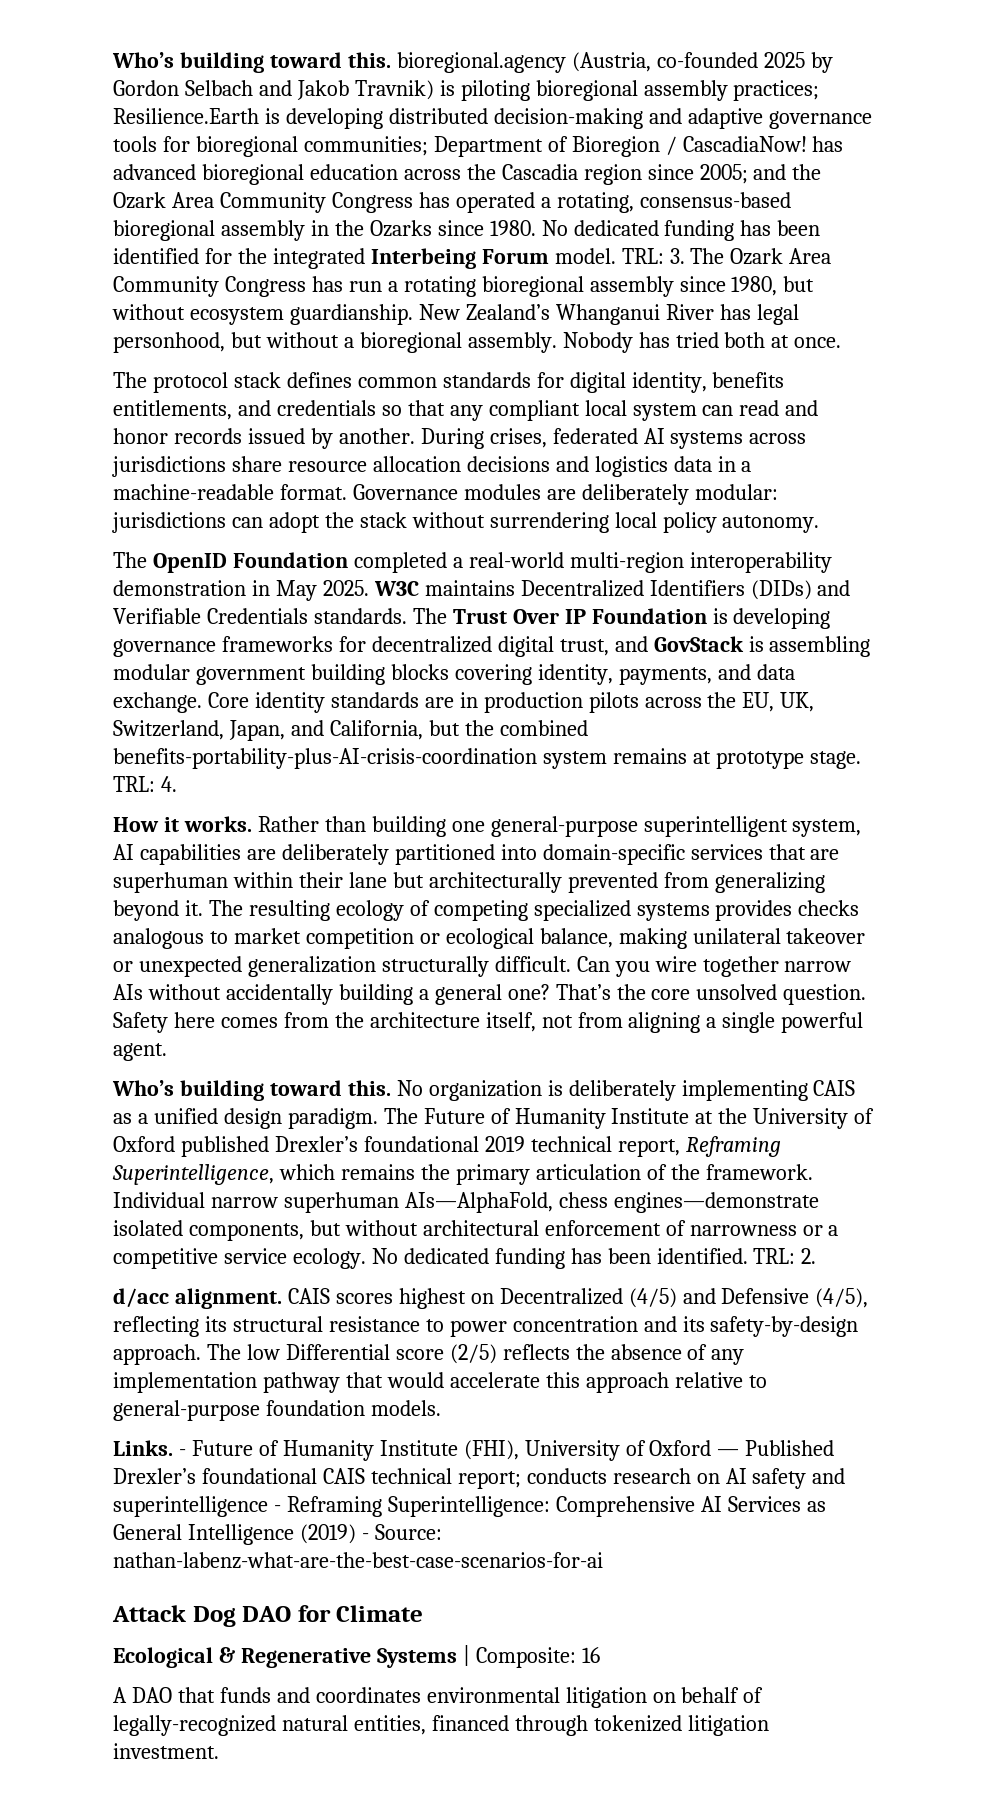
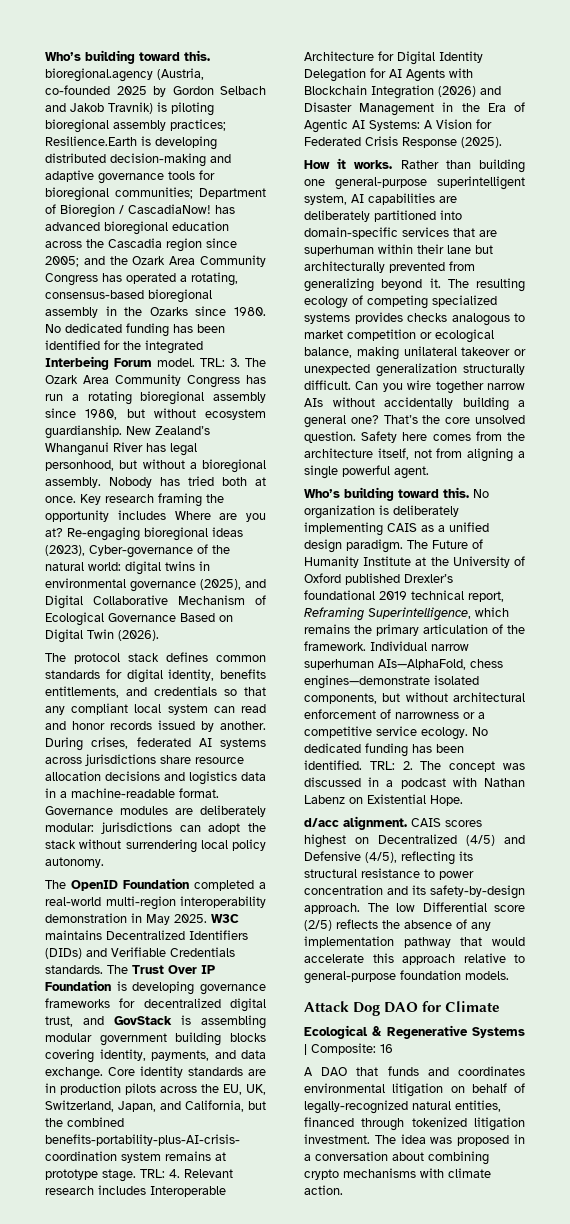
(842, 342) none -> [80,493,224,507] [45,510,266,522] [45,527,243,541] [45,544,230,558] [45,561,210,575] [45,578,266,592] [45,595,266,609] [45,612,233,626] [45,629,159,643] Key research framing the opportunity includes Where are you at? Re-engaging bioregional ideas (2023), Cyber-governance of the natural world: digital twins in environmental governance (2025), and Digital Collaborative Mechanism of Ecological Governance Based on Digital Twin (2026).
(177, 784) none -> [184,1169,233,1178] [45,1185,226,1197] [304,51,483,65] [304,68,473,82] [304,85,501,99] [304,102,525,116] [304,119,492,133] [304,136,502,148] Relevant research includes Interoperable Architecture for Digital Identity Delegation for AI Agents with Blockchain Integration (2026) and Disaster Management in the Era of Agentic AI Systems: A Vision for Federated Crisis Response (2025).
(817, 1256) none -> [420,761,525,772] [304,777,525,789] [304,794,463,806] The concept was discussed in a podcast with Nathan Labenz on Existential Hope.
[113,1440,835,1461] [113,1468,846,1489] [113,1496,826,1517] [113,1524,442,1545] [113,1552,603,1569] // Links. - Future of Humanity Institute (FHI), University of Oxford — Published Drexler’s foundational CAIS technical report; conducts research on AI safety and superintelligence - Reframing Superintelligence: Comprehensive AI Services as General Intelligence (2019) - Source: nathan-labenz-what-are-the-best-case-scenarios-for-ai -> (509, 975) none
(219, 1751) none -> [374,1134,525,1146] [304,1151,489,1165] [304,1168,491,1180] [304,1185,343,1195] The idea was proposed in a conversation about combining crypto mechanisms with climate action.

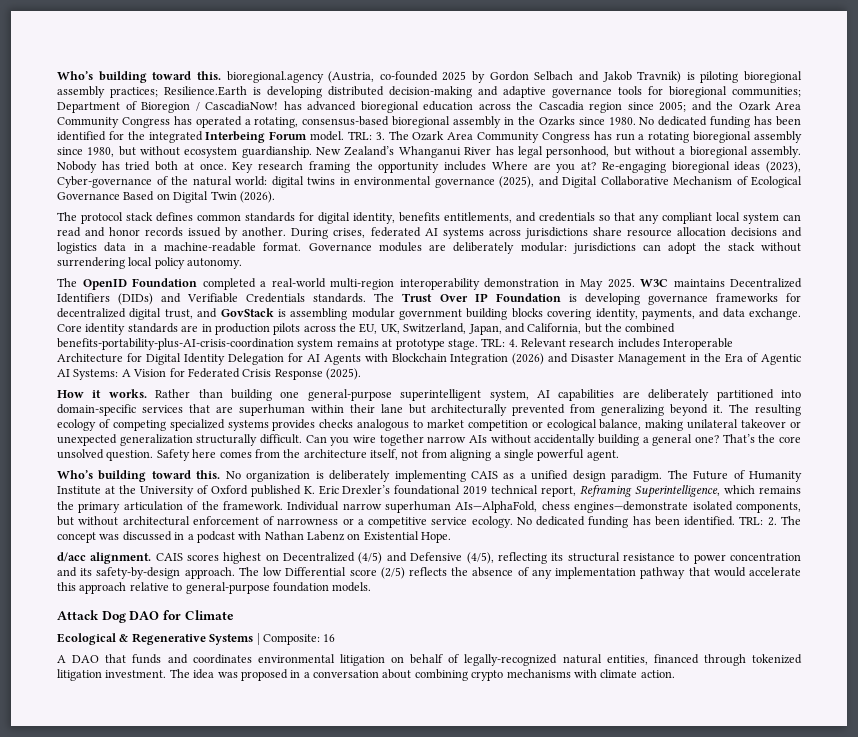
(400, 579) none -> [303,485,339,495] K. Eric

